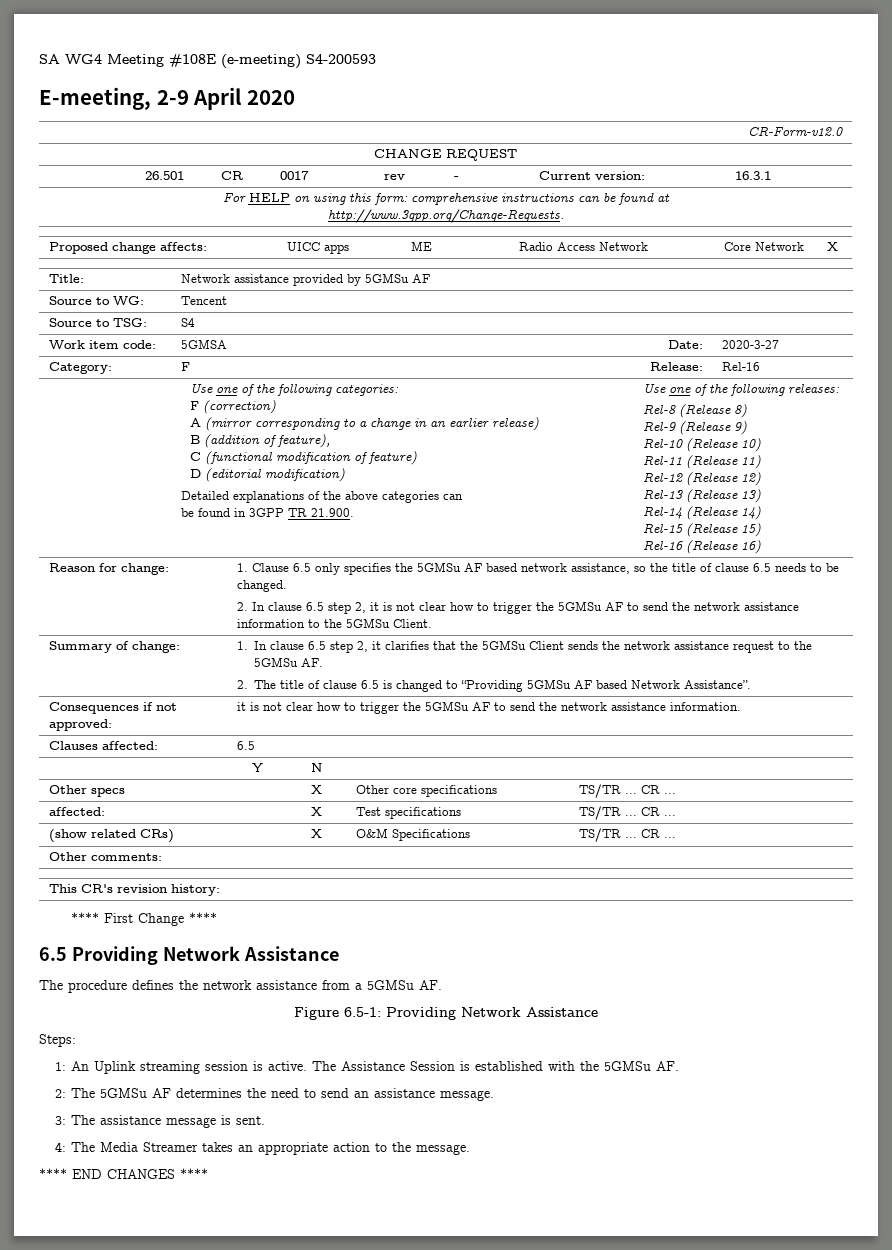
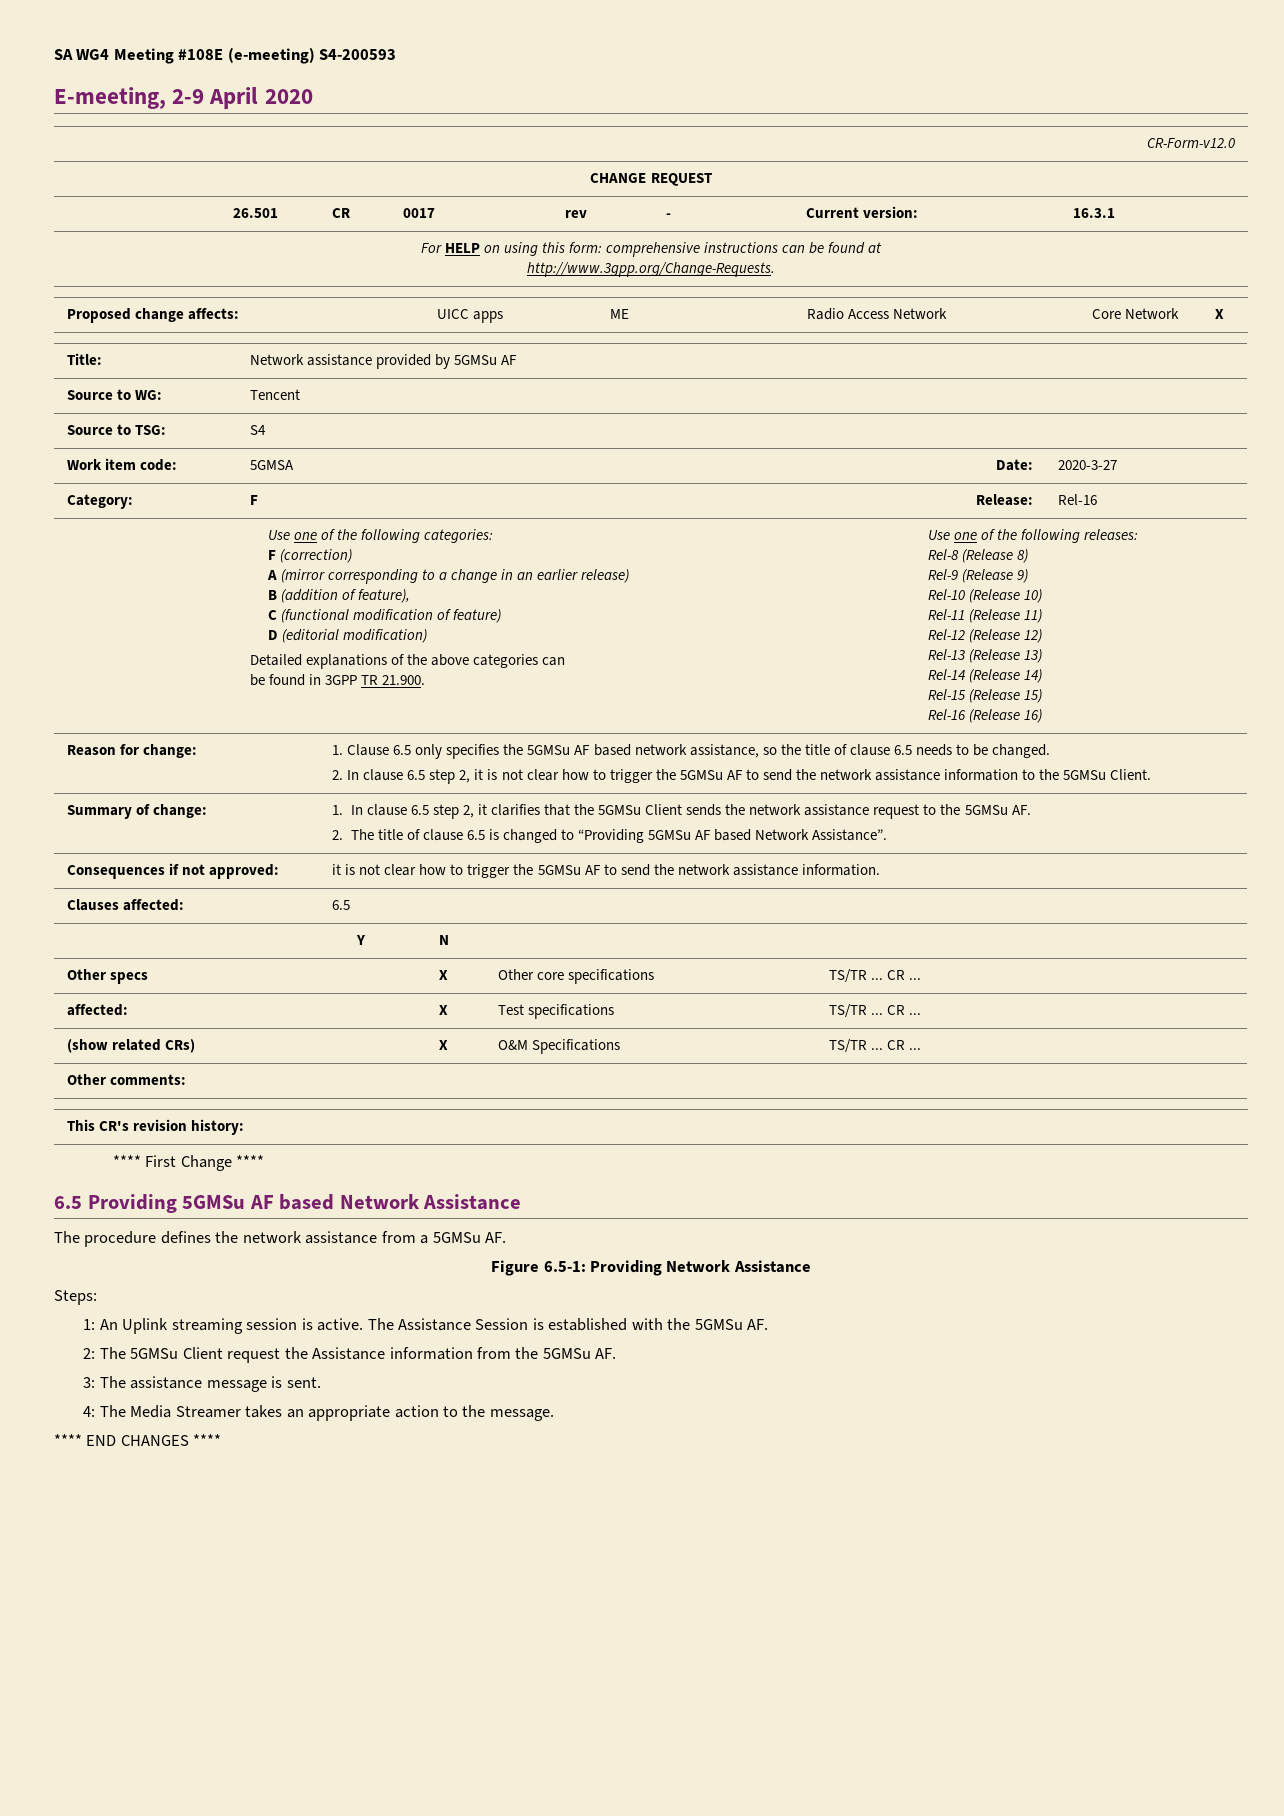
(158, 955) none -> [182,1194,335,1210] 5GMSu AF based
[151,1088,494,1101] AF determines the need to send an assistance message. -> [182,1347,617,1363] Client request the Assistance information from the 5GMSu AF.

